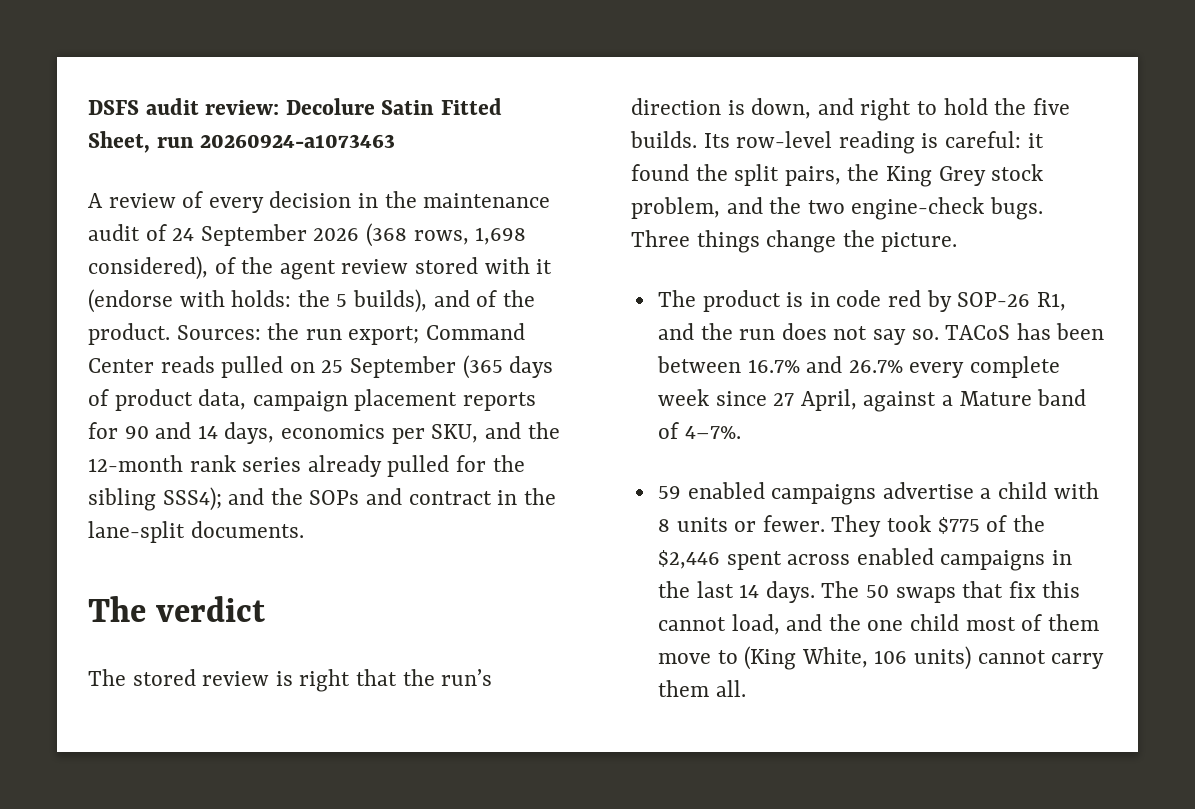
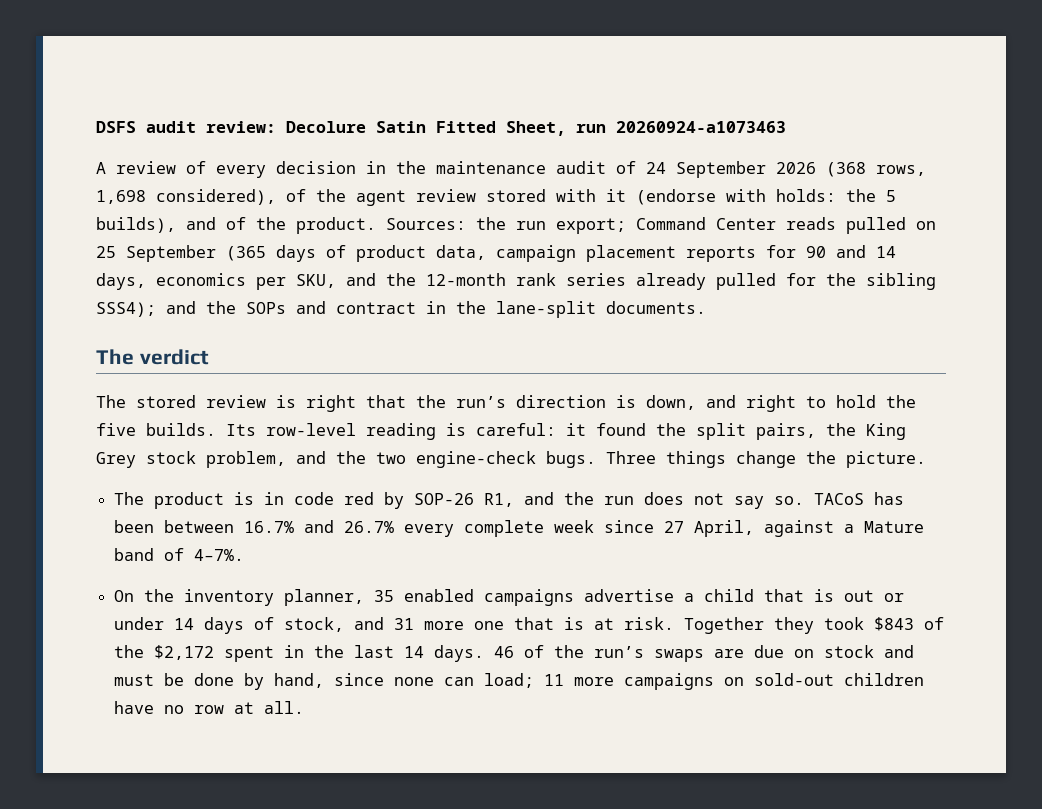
[657,486,681,499] 59 -> [114,589,395,606] On the inventory planner, 35
[1053,482,1099,499] [657,515,1045,537] [657,548,1046,571] with 8 units or fewer. They took $775 of the $2,446 spent across enabled campaigns -> [764,589,905,602] [114,617,945,634] [114,645,275,662] that is out or under 14 days of stock, and 31 more one that is at risk. Together they took $843 of the $2,172 spent
[821,581,1081,603] [657,614,1099,635] [657,646,1105,670] [657,680,709,697] The 50 swaps that fix this cannot load, and the one child most of them move to (King White, 106 units) cannot carry them -> [494,645,915,662] [114,673,925,690] [114,701,255,714] 46 of the run’s swaps are due on stock and must be done by hand, since none can load; 11 more campaigns on sold-out children have no row at

